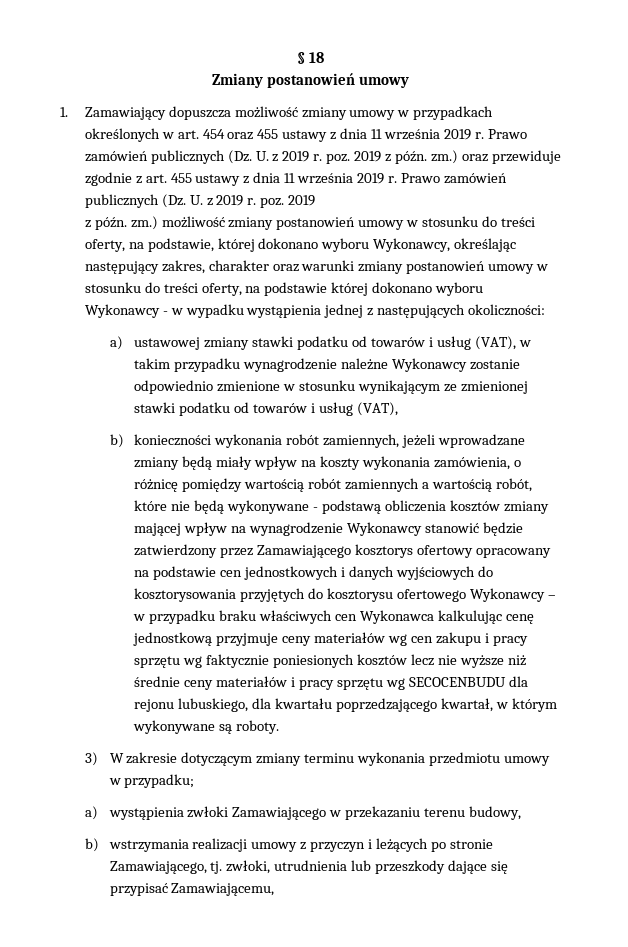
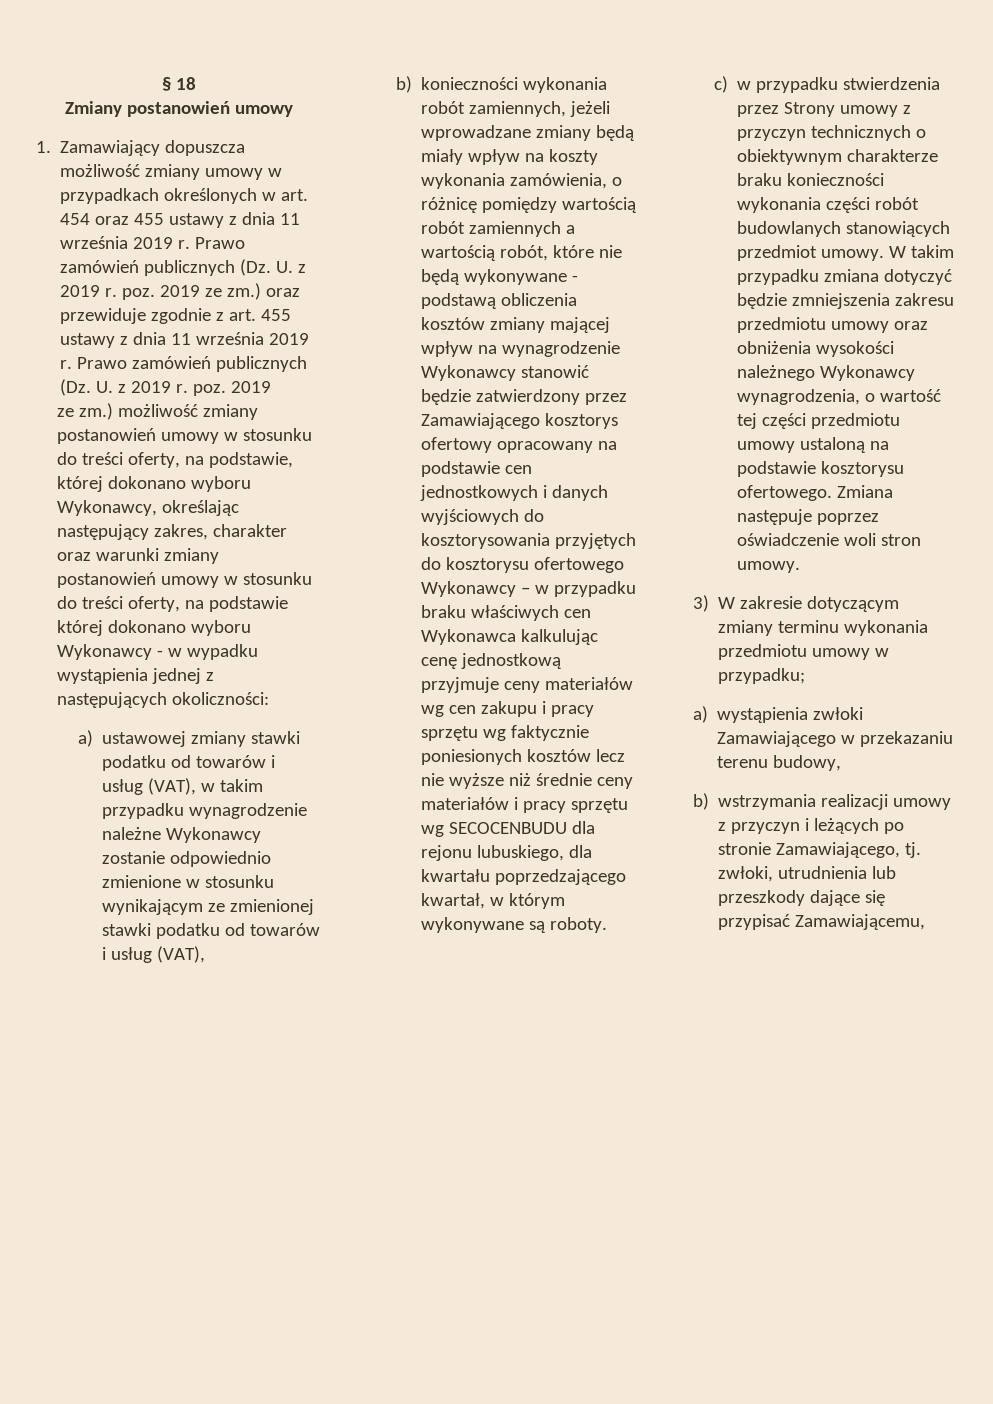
[385,151,427,164] z późn. -> [205,288,223,297] ze
[84,217,127,230] z późn. -> [57,408,75,417] ze
(280, 727) none -> [714,76,941,93] [737,102,912,117] [737,125,927,141] [737,149,939,165] [737,173,885,186] [737,197,920,213] [737,221,951,237] [737,245,955,261] [737,269,953,285] [737,293,955,309] [737,317,929,333] [737,341,895,357] [737,365,916,381] [737,389,942,405] [737,413,901,429] [737,437,890,453] [737,461,905,477] [737,485,894,501] [737,509,880,525] [737,533,922,546] [737,561,801,573] // c) w przypadku stwierdzenia przez Strony umowy z przyczyn technicznych o obiektywnym charakterze braku konieczności wykonania części robót budowlanych stanowiących przedmiot umowy. W takim przypadku zmiana dotyczyć będzie zmniejszenia zakresu przedmiotu umowy oraz obniżenia wysokości należnego Wykonawcy wynagrodzenia, o wartość tej części przedmiotu umowy ustaloną na podstawie kosztorysu ofertowego. Zmiana następuje poprzez oświadczenie woli stron umowy.

